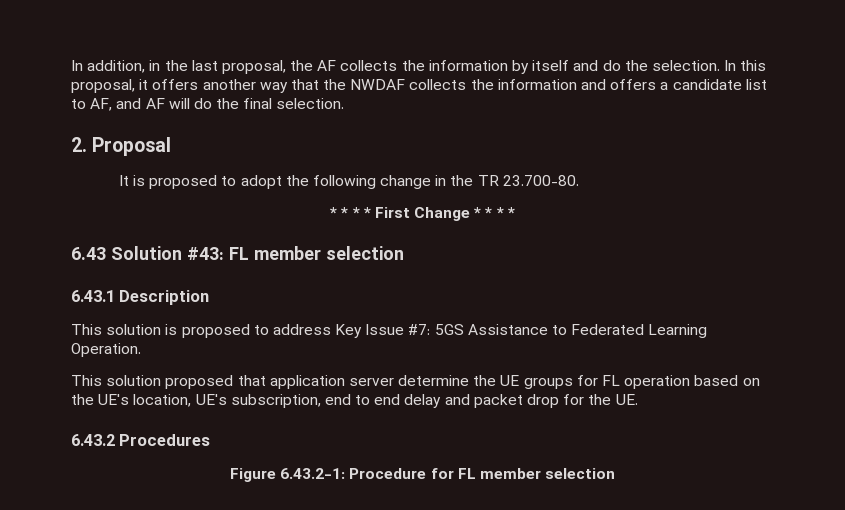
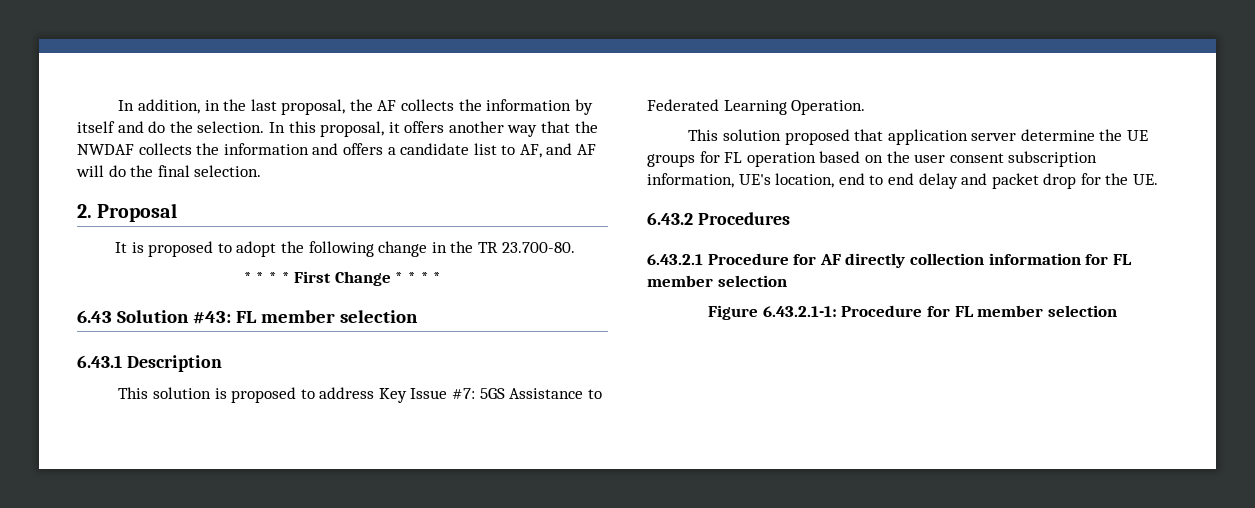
[98,394,321,408] UE's location, UE's subscription, -> [914,151,1098,167] [647,173,835,188] user consent subscription information, UE's location,
(211, 440) none -> [647,253,1132,268] [647,275,787,287] // 6.43.2.1 Procedure for AF directly collection information for FL member selection
[280,468,346,479] 6.43.2-1: -> [762,306,837,317] 6.43.2.1-1:

